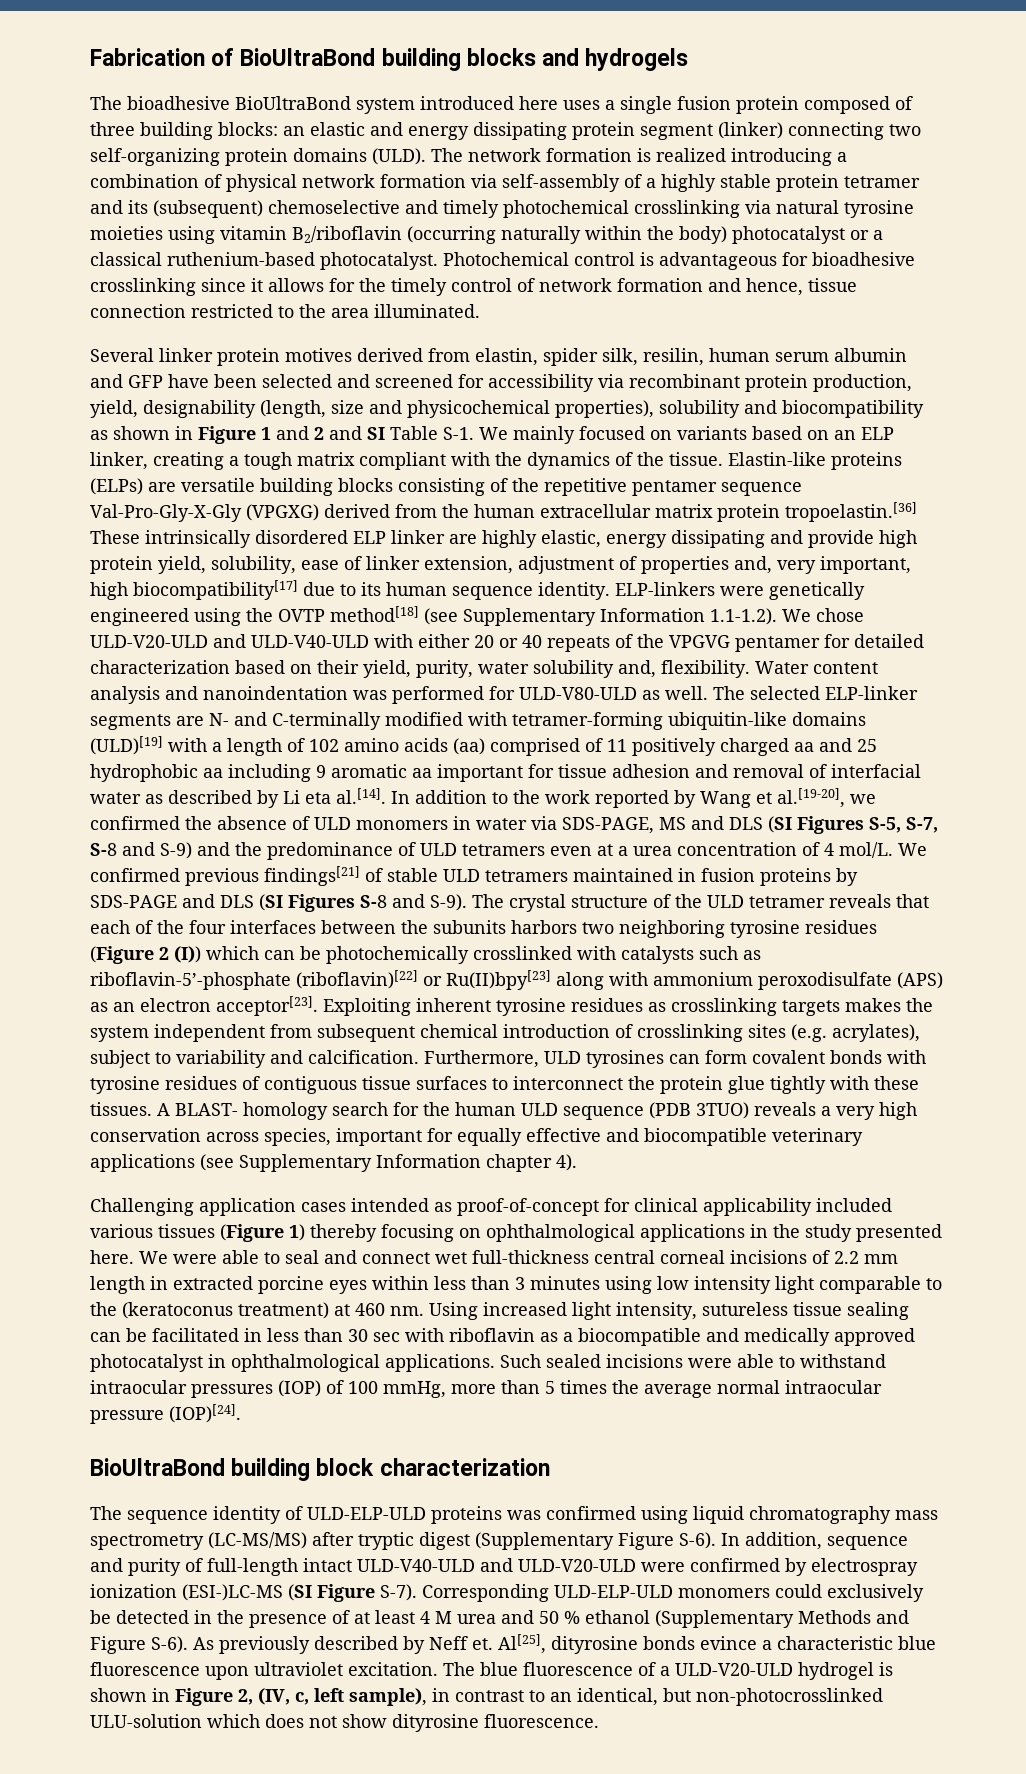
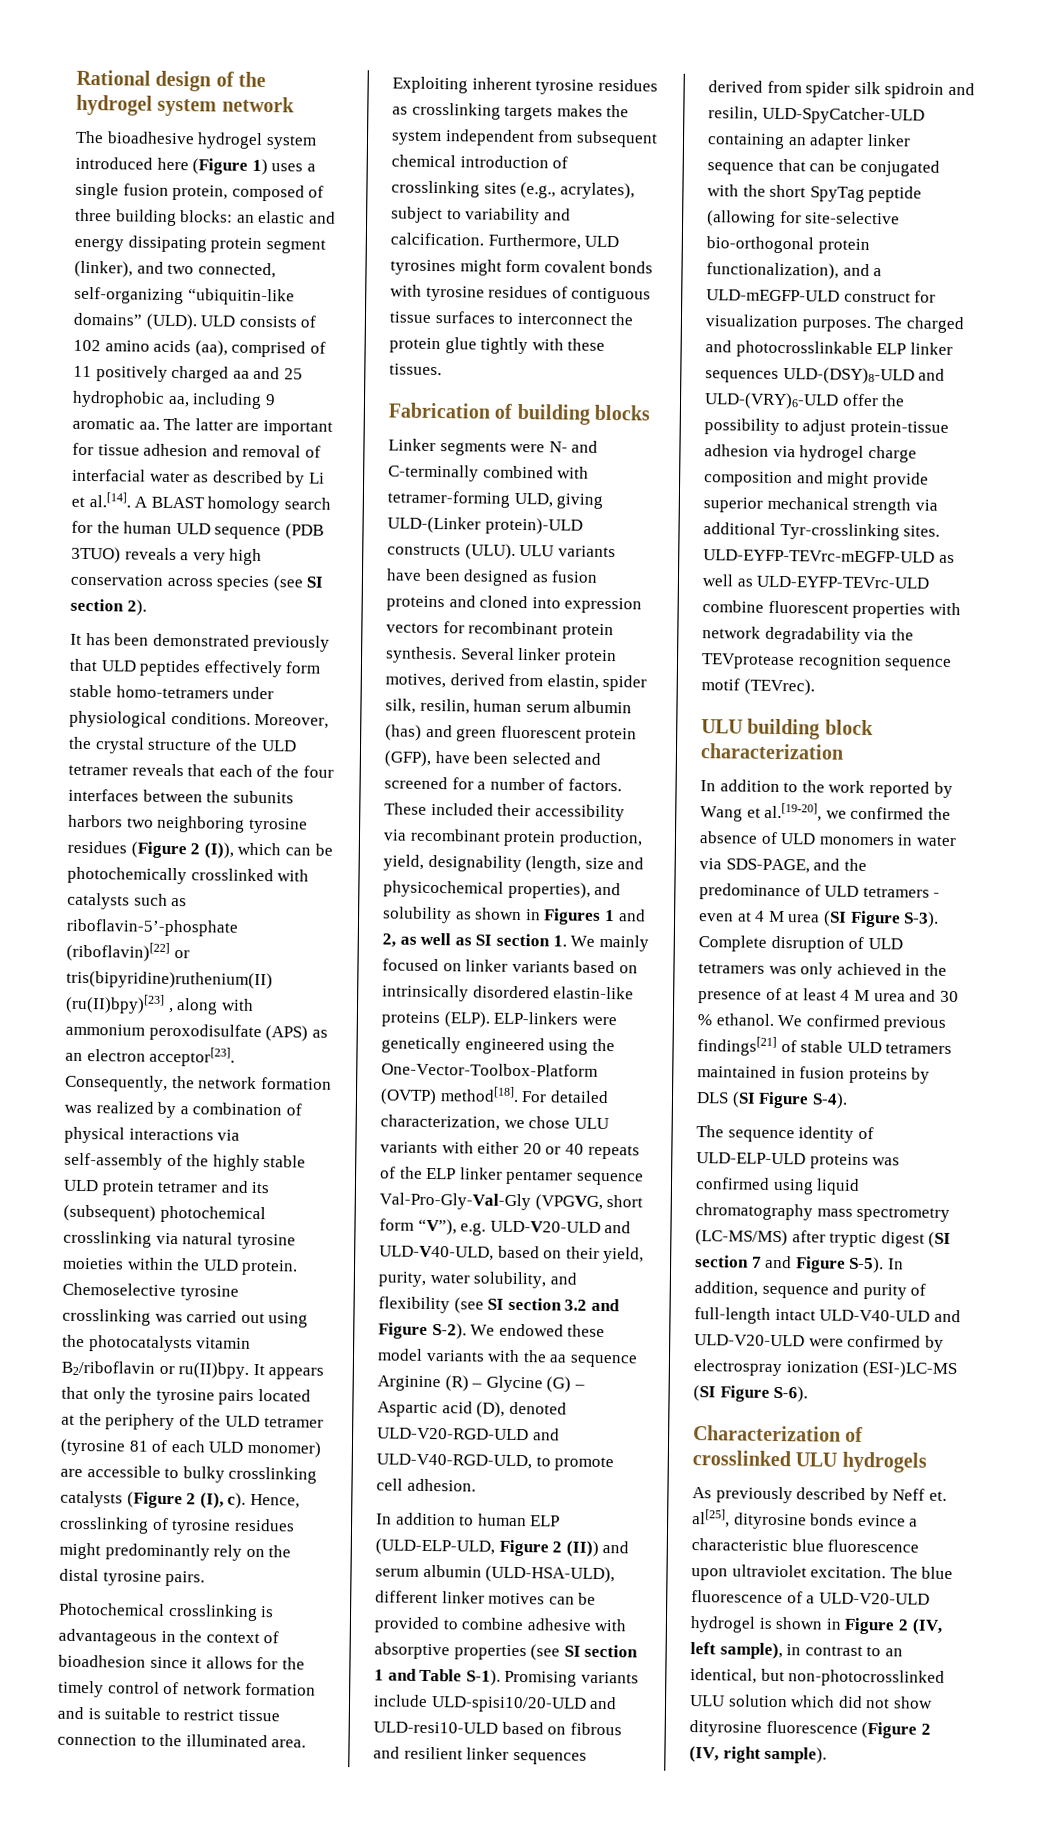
[90,48,689,71] Fabrication of BioUltraBond building blocks and hydrogels -> [76,69,267,92] [76,94,295,117] Rational design of the hydrogel system network
[235,96,351,110] BioUltraBond -> [197,132,264,150] hydrogel
(558, 103) none -> [192,158,268,176] (Figure 1)
[736,96,799,114] protein -> [172,184,229,201] protein,
[718,122,921,140] [90,148,847,166] [90,174,920,192] [90,200,914,218] [90,226,883,244] [90,252,915,270] [90,278,857,296] [90,304,480,318] [90,348,907,366] [90,374,912,392] [90,400,924,418] [90,426,894,444] [90,452,902,470] [90,478,802,496] [90,502,917,522] [90,530,917,548] [90,556,911,574] [90,580,865,600] [90,606,864,626] [90,634,924,652] [90,660,878,678] [90,686,918,704] [90,712,866,730] [90,736,282,756] (linker) connecting two self-organizing protein domains (ULD). The network formation is realized introducing a combination of physical network formation via self-assembly of a highly stable protein tetramer and its (subsequent) chemoselective and timely photochemical crosslinking via natural tyrosine moieties using vitamin B2/riboflavin (occurring naturally within the body) photocatalyst or a classical ruthenium-based photocatalyst. Photochemical control is advantageous for bioadhesive crosslinking since it allows for the timely control of network formation and hence, tissue connection restricted to the area illuminated. // Several linker protein motives derived from elastin, spider silk, resilin, human serum albumin and GFP have been selected and screened for accessibility via recombinant protein production, yield, designability (length, size and physicochemical properties), solubility and biocompatibility as shown in Figure 1 and 2 and SI Table S-1. We mainly focused on variants based on an ELP linker, creating a tough matrix compliant with the dynamics of the tissue. Elastin-like proteins (ELPs) are versatile building blocks consisting of the repetitive pentamer sequence Val-Pro-Gly-X-Gly (VPGXG) derived from the human extracellular matrix protein tropoelastin.[36] These intrinsically disordered ELP linker are highly elastic, energy dissipating and provide high protein yield, solubility, ease of linker extension, adjustment of properties and, very important, high biocompatibility[17] due to its human sequence identity. ELP-linkers were genetically engineered using the OVTP method[18] (see Supplementary Information 1.1-1.2). We chose ULD-V20-ULD and ULD-V40-ULD with either 20 or 40 repeats of the VPGVG pentamer for detailed characterization based on their yield, purity, water solubility and, flexibility. Water content analysis and nanoindentation was performed for ULD-V80-ULD as well. The selected ELP-linker segments are N- and C-terminally modified with tetramer-forming ubiquitin-like domains (ULD)[19] with a length -> [74,260,276,279] [74,286,295,306] [73,312,297,331] (linker), and two connected, self-organizing “ubiquitin-like domains” (ULD). ULD consists
[453,738,485,755] (aa) -> [194,340,228,357] (aa),
[203,768,223,778] aa -> [167,395,190,408] aa,
[412,768,432,778] aa -> [138,417,260,431] aa. The latter are
[305,788,876,808] [90,816,938,834] [90,842,927,860] [90,866,858,886] [90,894,504,912] eta al.[14]. In addition to the work reported by Wang et al.[19-20], we confirmed the absence of ULD monomers in water via SDS-PAGE, MS and DLS (SI Figures S-5, S-7, S-8 and S-9) and the predominance of ULD tetramers even at a urea concentration of 4 mol/L. We confirmed previous findings[21] of stable ULD tetramers maintained in fusion proteins by SDS-PAGE and DLS (SI Figures S-8 and S-9). The -> [71,492,331,514] [71,520,324,540] [71,546,263,566] [70,573,324,592] [70,598,147,616] [70,632,331,652] [69,658,321,678] [69,684,275,700] [69,710,330,729] [68,736,92,750] et al.[14]. A BLAST homology search for the human ULD sequence (PDB 3TUO) reveals a very high conservation across species (see SI section 2). // It has been demonstrated previously that ULD peptides effectively form stable homo-tetramers under physiological conditions. Moreover, the
[174,946,201,963] (I)) -> [203,842,234,859] (I)),
[446,970,551,990] Ru(II)bpy[23] -> [66,970,273,990] [65,993,173,1014] tris(bipyridine)ruthenium(II) (ru(II)bpy)[23] ,
(318, 1006) none -> [65,1074,332,1092] [64,1101,302,1119] [64,1126,241,1144] [64,1152,307,1172] [63,1179,270,1196] [63,1204,266,1224] [63,1230,296,1250] [62,1257,299,1276] [62,1282,239,1301] [62,1308,309,1328] [62,1334,252,1353] [61,1360,325,1380] [61,1386,311,1405] [61,1412,324,1431] [60,1438,322,1458] [60,1465,318,1484] [60,1490,300,1509] [59,1516,295,1535] [59,1542,292,1561] [59,1568,206,1587] [59,1602,275,1622] [58,1628,280,1646] [58,1654,305,1670] [58,1680,317,1698] [57,1706,280,1722] [57,1733,307,1748] Consequently, the network formation was realized by a combination of physical interactions via self-assembly of the highly stable ULD protein tetramer and its (subsequent) photochemical crosslinking via natural tyrosine moieties within the ULD protein. Chemoselective tyrosine crosslinking was carried out using the photocatalysts vitamin B2/riboflavin or ru(II)bpy. It appears that only the tyrosine pairs located at the periphery of the ULD tetramer (tyrosine 81 of each ULD monomer) are accessible to bulky crosslinking catalysts (Figure 2 (I), c). Hence, crosslinking of tyrosine residues might predominantly rely on the distal tyrosine pairs. // Photochemical crosslinking is advantageous in the context of bioadhesion since it allows for the timely control of network formation and is suitable to restrict tissue connection to the illuminated area.
[791,1024,827,1042] (e.g. -> [520,181,557,199] (e.g.,
[669,1054,700,1064] can -> [459,259,502,276] might
[157,1102,917,1120] [90,1128,863,1146] [90,1154,577,1172] [90,1198,892,1216] [90,1224,942,1242] [90,1250,898,1264] [90,1276,942,1294] [90,1302,909,1320] [90,1328,915,1346] [90,1354,886,1372] [90,1380,882,1398] [90,1404,241,1424] [90,1458,550,1481] A BLAST- homology search for the human ULD sequence (PDB 3TUO) reveals a very high conservation across species, important for equally effective and biocompatible veterinary applications (see Supplementary Information chapter 4). // Challenging application cases intended as proof-of-concept for clinical applicability included various tissues (Figure 1) thereby focusing on ophthalmological applications in the study presented here. We were able to seal and connect wet full-thickness central corneal incisions of 2.2 mm length in extracted porcine eyes within less than 3 minutes using low intensity light comparable to the (keratoconus treatment) at 460 nm. Using increased light intensity, sutureless tissue sealing can be facilitated in less than 30 sec with riboflavin as a biocompatible and medically approved photocatalyst in ophthalmological applications. Such sealed incisions were able to withstand intraocular pressures (IOP) of 100 mmHg, more than 5 times the average normal intraocular pressure (IOP)[24]. // BioUltraBond building block characterization -> [388,402,651,425] [388,438,599,456] [388,464,590,482] [387,490,604,509] [387,516,583,535] [387,543,616,560] [386,568,599,587] [386,595,643,614] [386,621,614,640] [385,646,617,666] [385,673,648,692] [385,698,633,715] [385,724,638,744] [384,750,602,767] [384,776,622,792] [384,802,625,822] [383,828,643,848] [383,854,645,873] [383,880,622,899] [382,906,646,925] [382,932,649,952] [382,958,638,974] [382,984,635,1002] [381,1011,617,1028] [381,1036,615,1055] [381,1062,598,1077] [380,1086,609,1106] [380,1114,609,1131] [380,1141,640,1160] [380,1166,644,1186] [379,1192,644,1211] [379,1218,632,1236] [379,1245,645,1264] [378,1271,577,1289] [378,1296,620,1314] [378,1322,606,1340] [377,1348,638,1368] [377,1375,585,1393] [377,1401,567,1418] [377,1427,560,1441] [376,1453,615,1472] [376,1478,476,1492] [376,1512,561,1527] [375,1538,630,1557] [375,1564,616,1584] [375,1590,597,1605] [374,1616,627,1634] [374,1642,639,1661] [374,1668,639,1687] [373,1694,618,1713] [373,1721,622,1736] [373,1746,587,1765] [708,80,975,99] [708,106,925,125] [707,133,911,150] [707,158,941,177] [707,184,923,203] [707,210,901,227] [706,236,870,255] [706,262,883,280] [706,289,937,303] [705,314,965,334] [705,340,953,359] [705,367,946,385] [704,392,906,410] [704,418,949,437] [704,444,917,463] [704,471,929,489] [703,496,938,515] [703,522,941,541] [703,549,955,563] [702,574,931,589] [702,600,961,619] [702,626,914,644] [701,653,953,671] [701,678,815,696] [701,718,874,740] [700,743,844,760] [700,779,953,798] [700,802,951,822] [699,831,957,847] [699,858,867,874] [699,883,941,901] [699,910,940,928] [698,935,903,953] [698,962,947,979] [698,987,959,1004] [697,1013,947,1032] [697,1036,953,1056] [697,1065,931,1084] [696,1091,848,1109] // Fabrication of building blocks // Linker segments were N- and C-terminally combined with tetramer-forming ULD, giving ULD-(Linker protein)-ULD constructs (ULU). ULU variants have been designed as fusion proteins and cloned into expression vectors for recombinant protein synthesis. Several linker protein motives, derived from elastin, spider silk, resilin, human serum albumin (has) and green fluorescent protein (GFP), have been selected and screened for a number of factors. These included their accessibility via recombinant protein production, yield, designability (length, size and physicochemical properties), and solubility as shown in Figures 1 and 2, as well as SI section 1. We mainly focused on linker variants based on intrinsically disordered elastin-like proteins (ELP). ELP-linkers were genetically engineered using the One-Vector-Toolbox-Platform (OVTP) method[18]. For detailed characterization, we chose ULU variants with either 20 or 40 repeats of the ELP linker pentamer sequence Val-Pro-Gly-Val-Gly (VPGVG, short form “V”), e.g. ULD-V20-ULD and ULD-V40-ULD, based on their yield, purity, water solubility, and flexibility (see SI section 3.2 and Figure S-2). We endowed these model variants with the aa sequence Arginine (R) – Glycine (G) – Aspartic acid (D), denoted ULD-V20-RGD-ULD and ULD-V40-RGD-ULD, to promote cell adhesion. // In addition to human ELP (ULD-ELP-ULD, Figure 2 (II)) and serum albumin (ULD-HSA-ULD), different linker motives can be provided to combine adhesive with absorptive properties (see SI section 1 and Table S-1). Promising variants include ULD-spisi10/20-ULD and ULD-resi10-ULD based on fibrous and resilient linker sequences derived from spider silk spidroin and resilin, ULD-SpyCatcher-ULD containing an adapter linker sequence that can be conjugated with the short SpyTag peptide (allowing for site-selective bio-orthogonal protein functionalization), and a ULD-mEGFP-ULD construct for visualization purposes. The charged and photocrosslinkable ELP linker sequences ULD-(DSY)8-ULD and ULD-(VRY)6-ULD offer the possibility to adjust protein-tissue adhesion via hydrogel charge composition and might provide superior mechanical strength via additional Tyr-crosslinking sites. ULD-EYFP-TEVrc-mEGFP-ULD as well as ULD-EYFP-TEVrc-ULD combine fluorescent properties with network degradability via the TEVprotease recognition sequence motif (TEVrec). // ULU building block characterization // In addition to the work reported by Wang et al.[19-20], we confirmed the absence of ULD monomers in water via SDS-PAGE, and the predominance of ULD tetramers - even at 4 M urea (SI Figure S-3). Complete disruption of ULD tetramers was only achieved in the presence of at least 4 M urea and 30 % ethanol. We confirmed previous findings[21] of stable ULD tetramers maintained in fusion proteins by DLS (SI Figure S-4).
[475,1532,716,1550] (Supplementary Figure S-6). -> [928,1231,952,1249] [695,1255,885,1274] (SI section 7 and Figure S-5).
[380,1584,924,1602] [90,1610,909,1628] [90,1636,188,1654] S-7). Corresponding ULD-ELP-ULD monomers could exclusively be detected in the presence of at least 4 M urea and 50 % ethanol (Supplementary Methods and Figure S-6). -> [773,1385,809,1403] [693,1425,864,1443] [692,1450,927,1473] S-6). // Characterization of crosslinked ULU hydrogels //
[498,1634,546,1654] Al[25], -> [692,1509,730,1528] al[25],
[238,1688,309,1705] 2, (IV, c, -> [897,1618,943,1635] 2 (IV,
[90,1714,599,1732] ULU-solution which does not show dityrosine fluorescence. -> [689,1694,933,1709] [689,1720,931,1739] [689,1746,828,1764] ULU solution which did not show dityrosine fluorescence (Figure 2 (IV, right sample).

